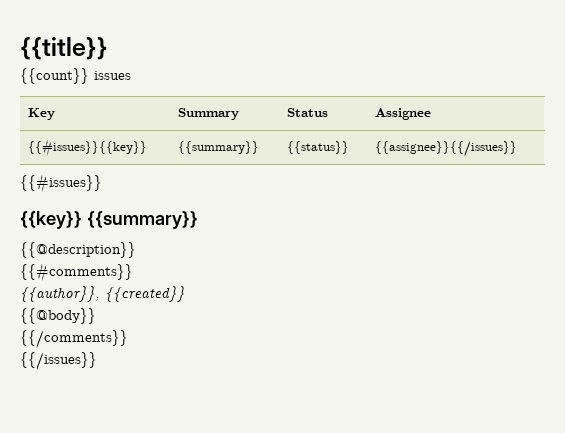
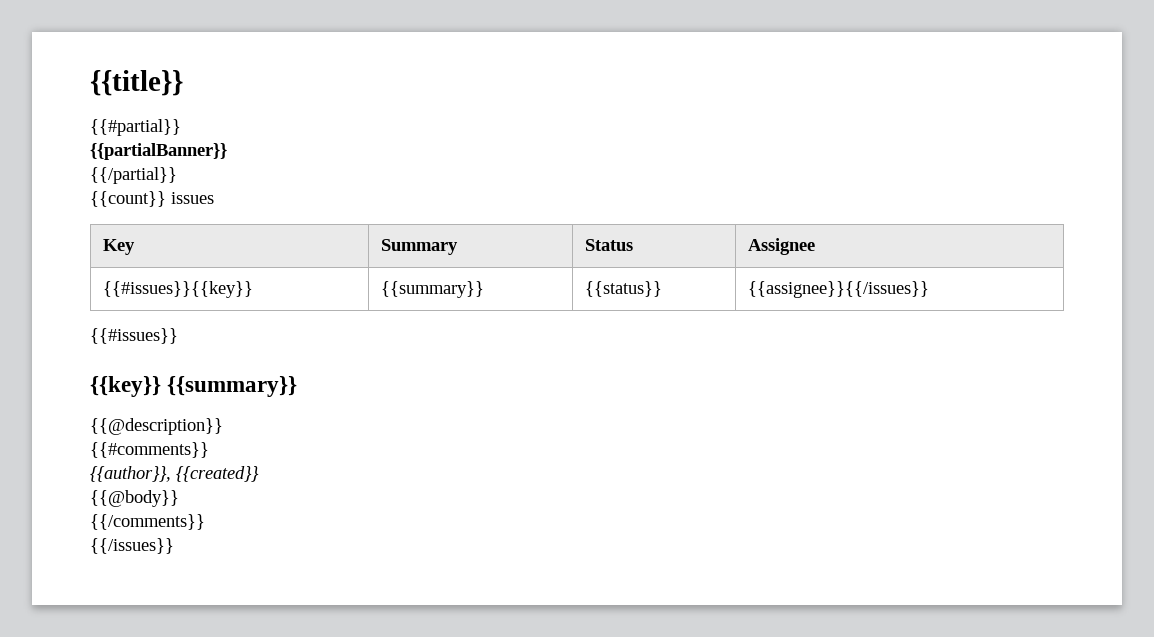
(108, 48) none -> [90,119,181,136] [90,143,227,160] [90,167,177,184] // {{#partial}} // {{partialBanner}} // {{/partial}}

